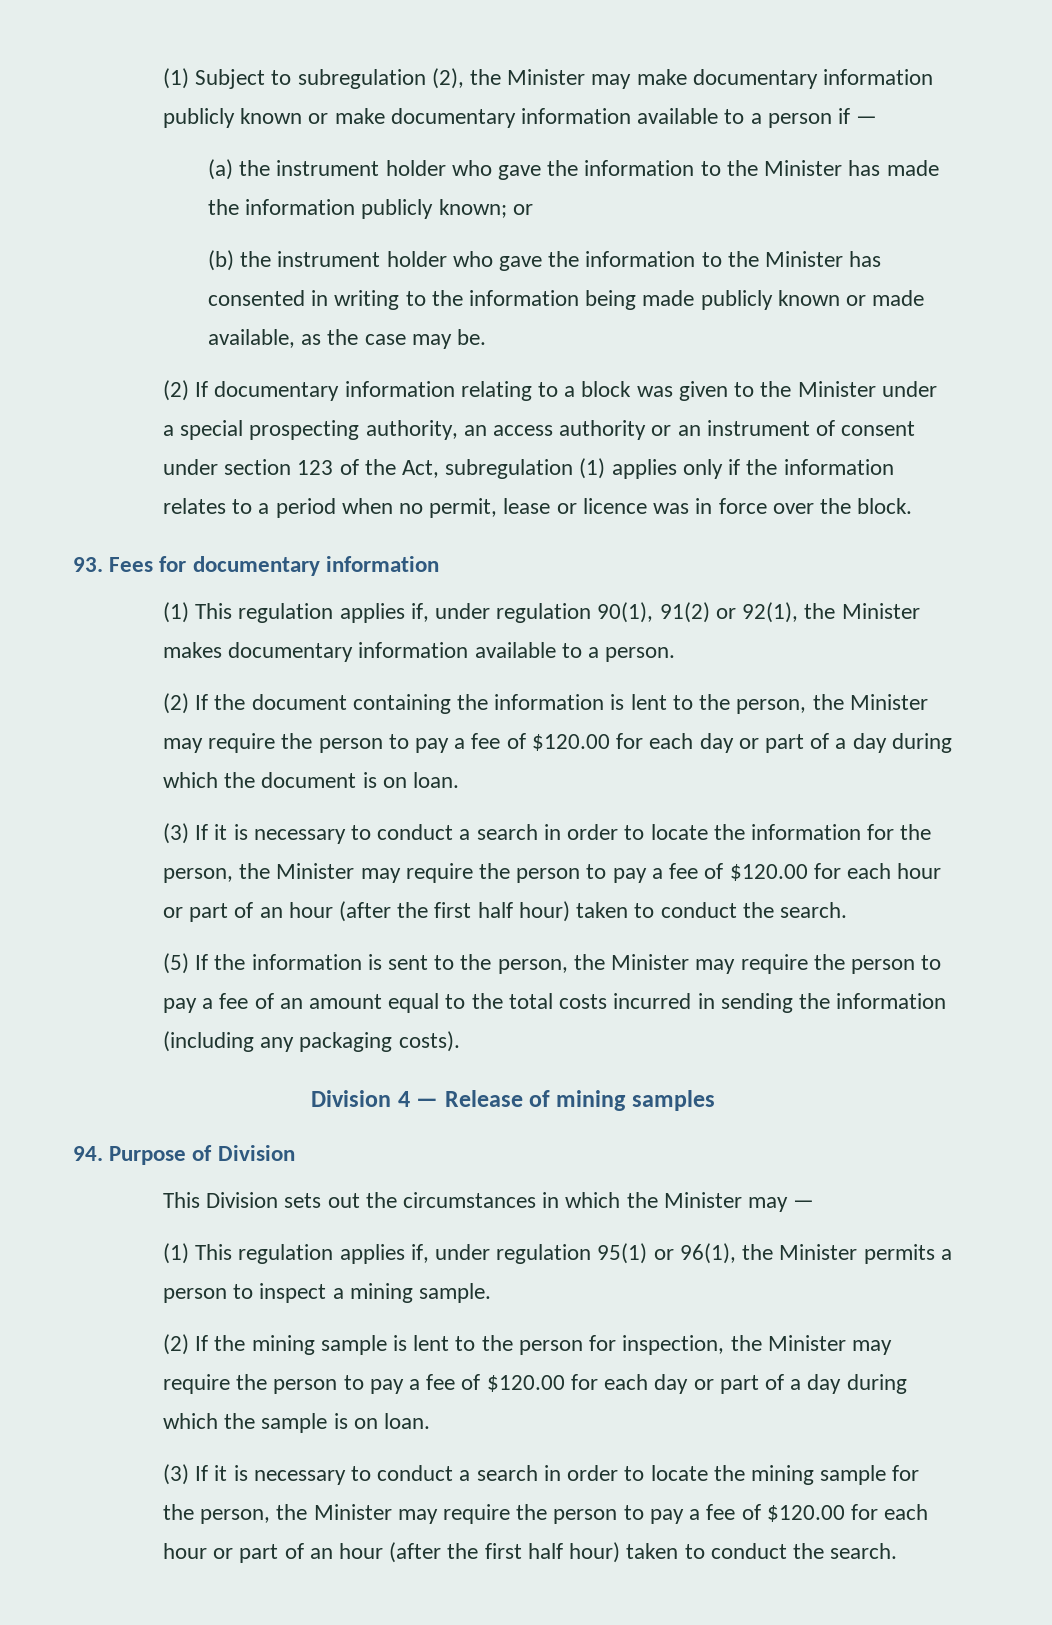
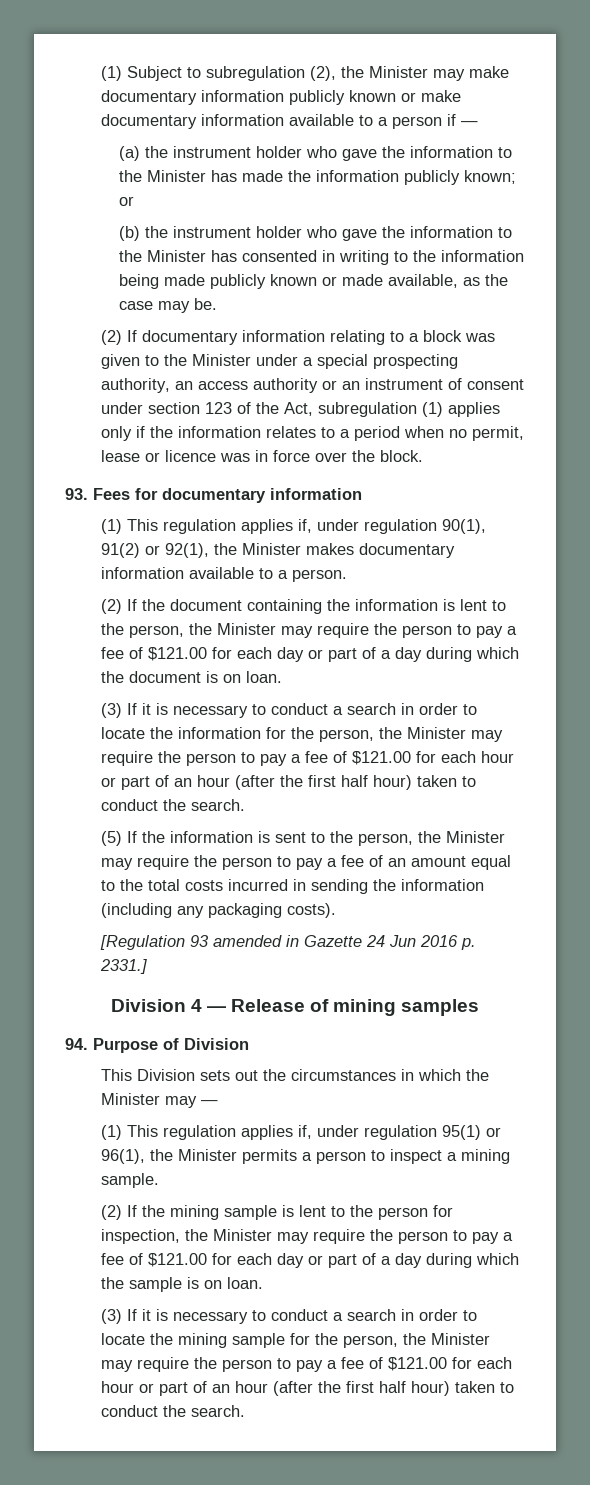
[531,734,610,751] $120.00 -> [148,647,208,661] $121.00
[729,864,808,881] $120.00 -> [352,751,412,765] $121.00
(460, 1041) none -> [100,935,477,950] [100,959,148,974] // [Regulation 93 amended in Gazette 24 Jun 2016 p. 2331.]
[486,1375,565,1392] $120.00 -> [148,1253,208,1267] $121.00
[766,1505,845,1522] $120.00 -> [388,1357,448,1371] $121.00

